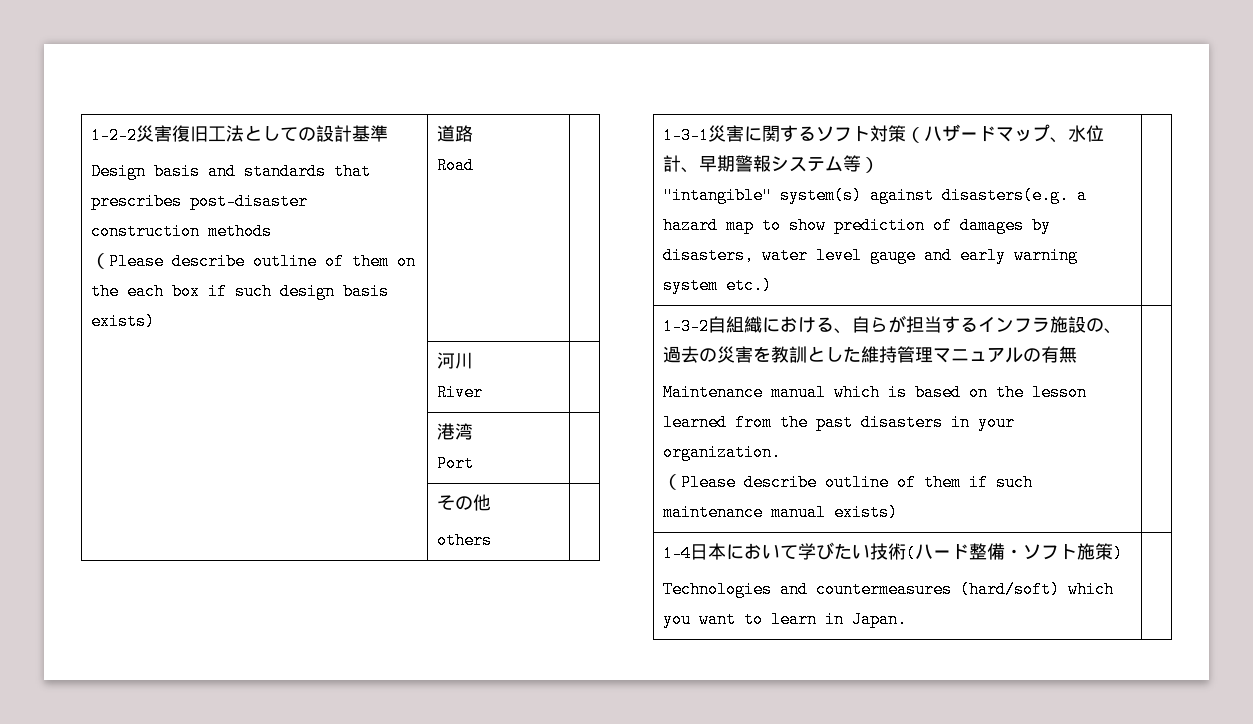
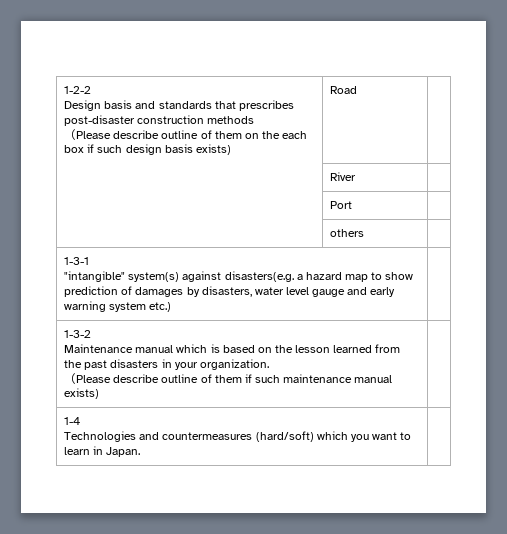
[136,125,389,142] 災害復旧工法としての設計基準 -> (92, 90) none
[437,125,474,142] 道路 // -> (231, 149) none
[437,352,474,369] 河川 // -> (358, 90) none
[437,423,474,440] 港湾 // -> (357, 176) none
[437,494,492,511] その他 // -> (353, 205) none
[708,124,1105,143] [663,155,880,173] 災害に関するソフト対策（ハザードマップ、水位計、早期警報システム等） -> (90, 261) none
[708,315,1123,334] [663,346,1078,363] 自組織における、自らが担当するインフラ施設の、過去の災害を教訓とした維持管理マニュアルの有無 -> (92, 334) none
[690,542,1124,562] 日本において学びたい技術(ハード整備・ソフト施策) -> (81, 421) none

